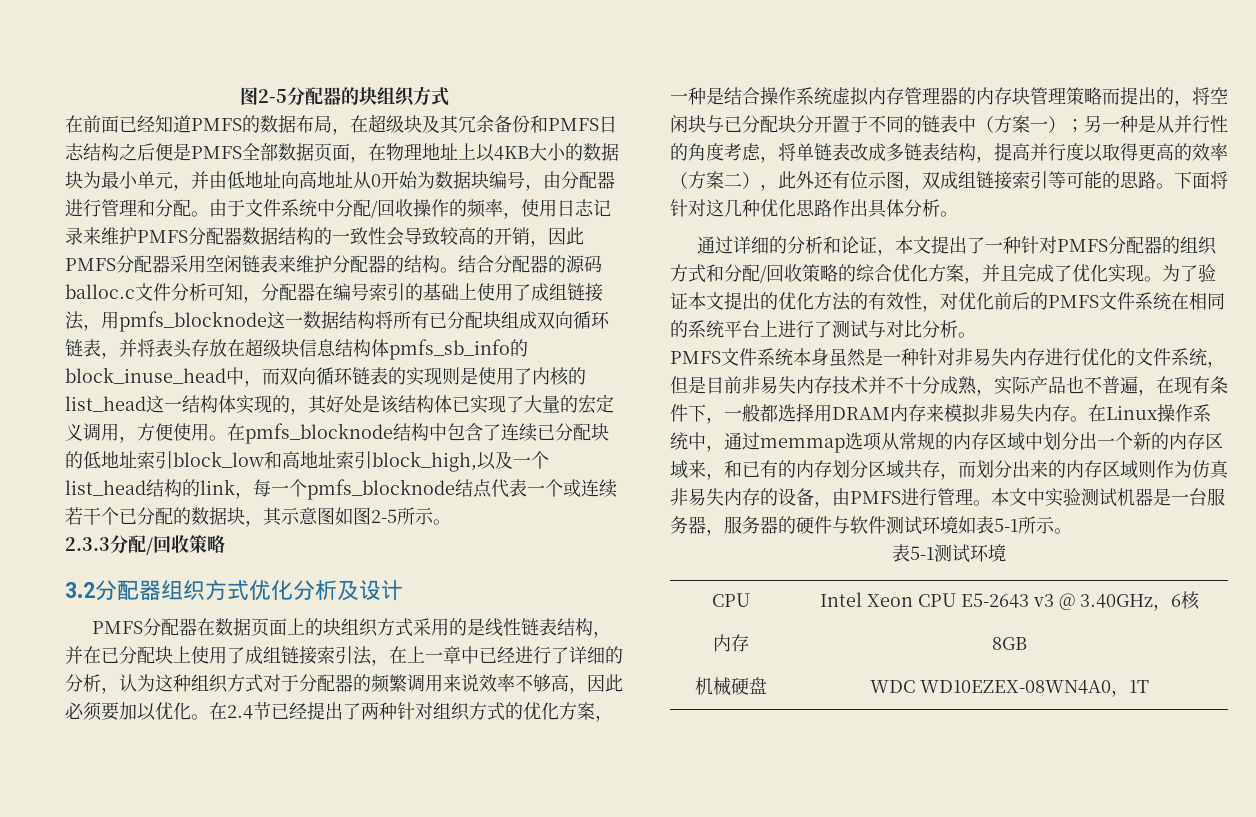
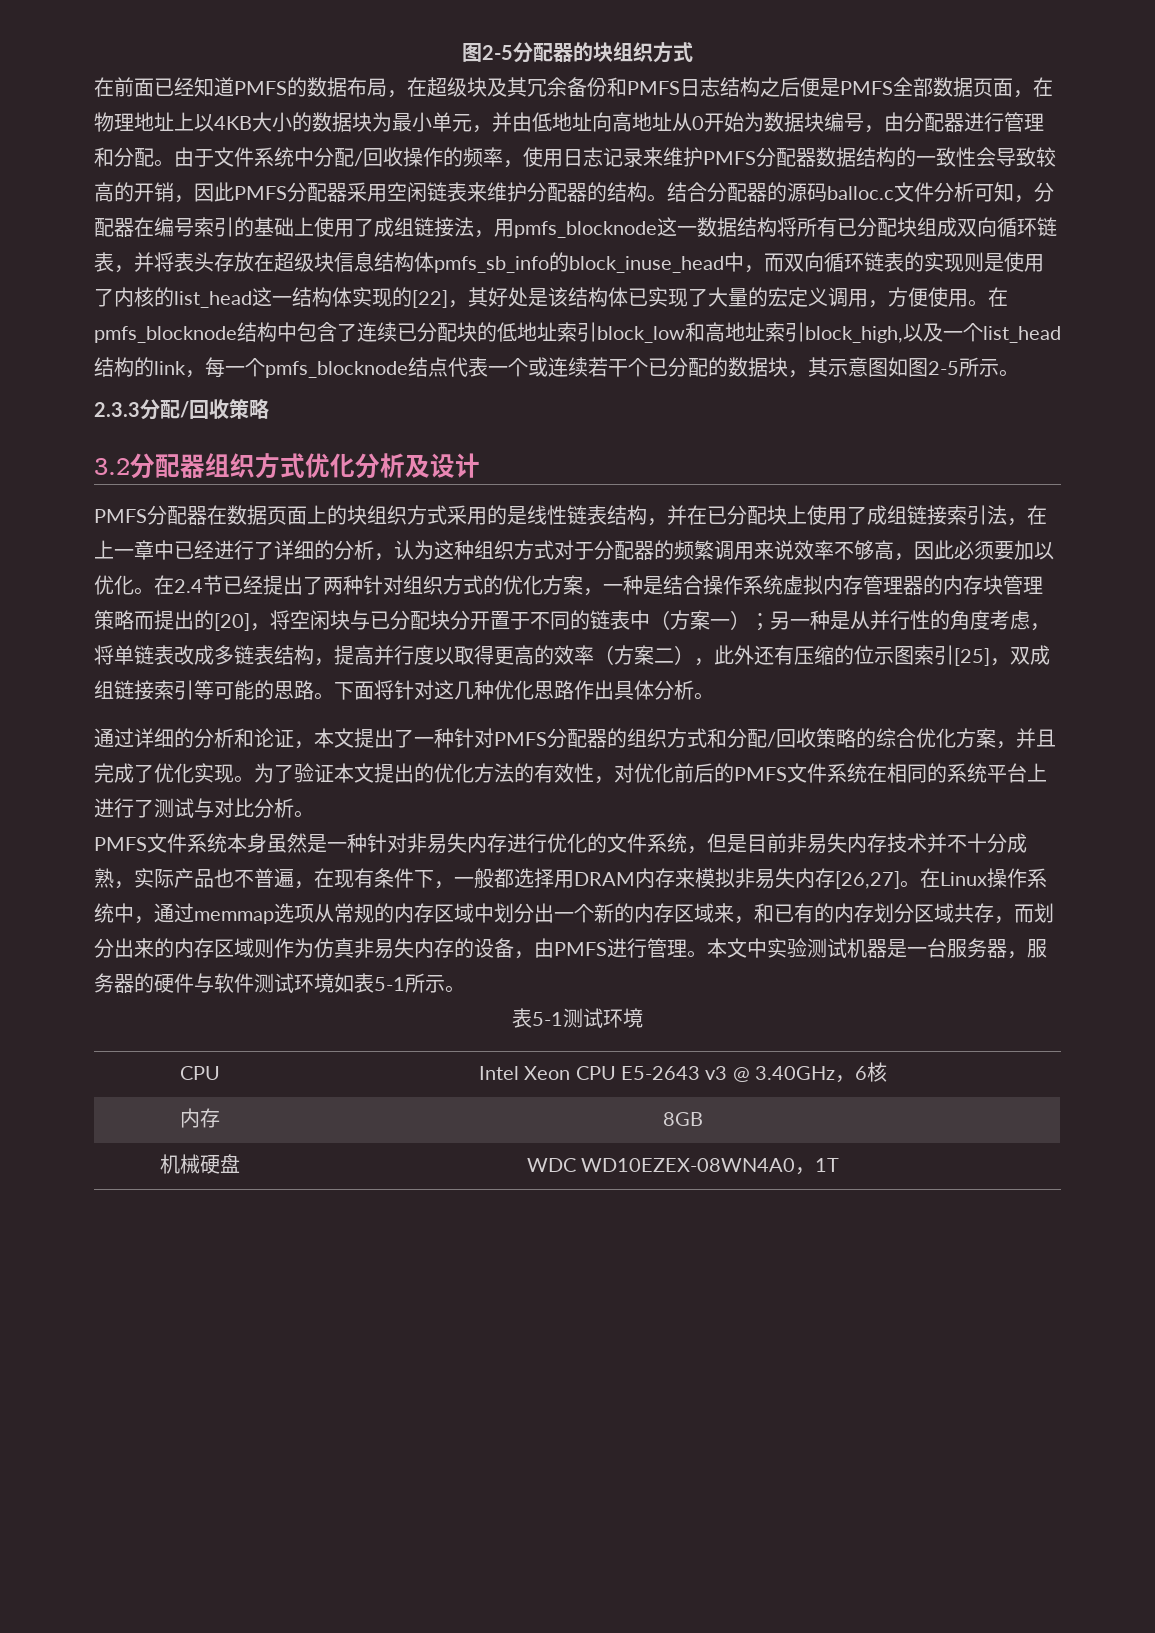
(290, 404) none -> [412,290,448,308] [22]
(1174, 96) none -> [214,613,250,631] [20]
[850,171,904,189] 位示图 -> [794,645,990,666] 压缩的位示图索引[25]
(1070, 413) none -> [835,871,900,889] [26,27]

